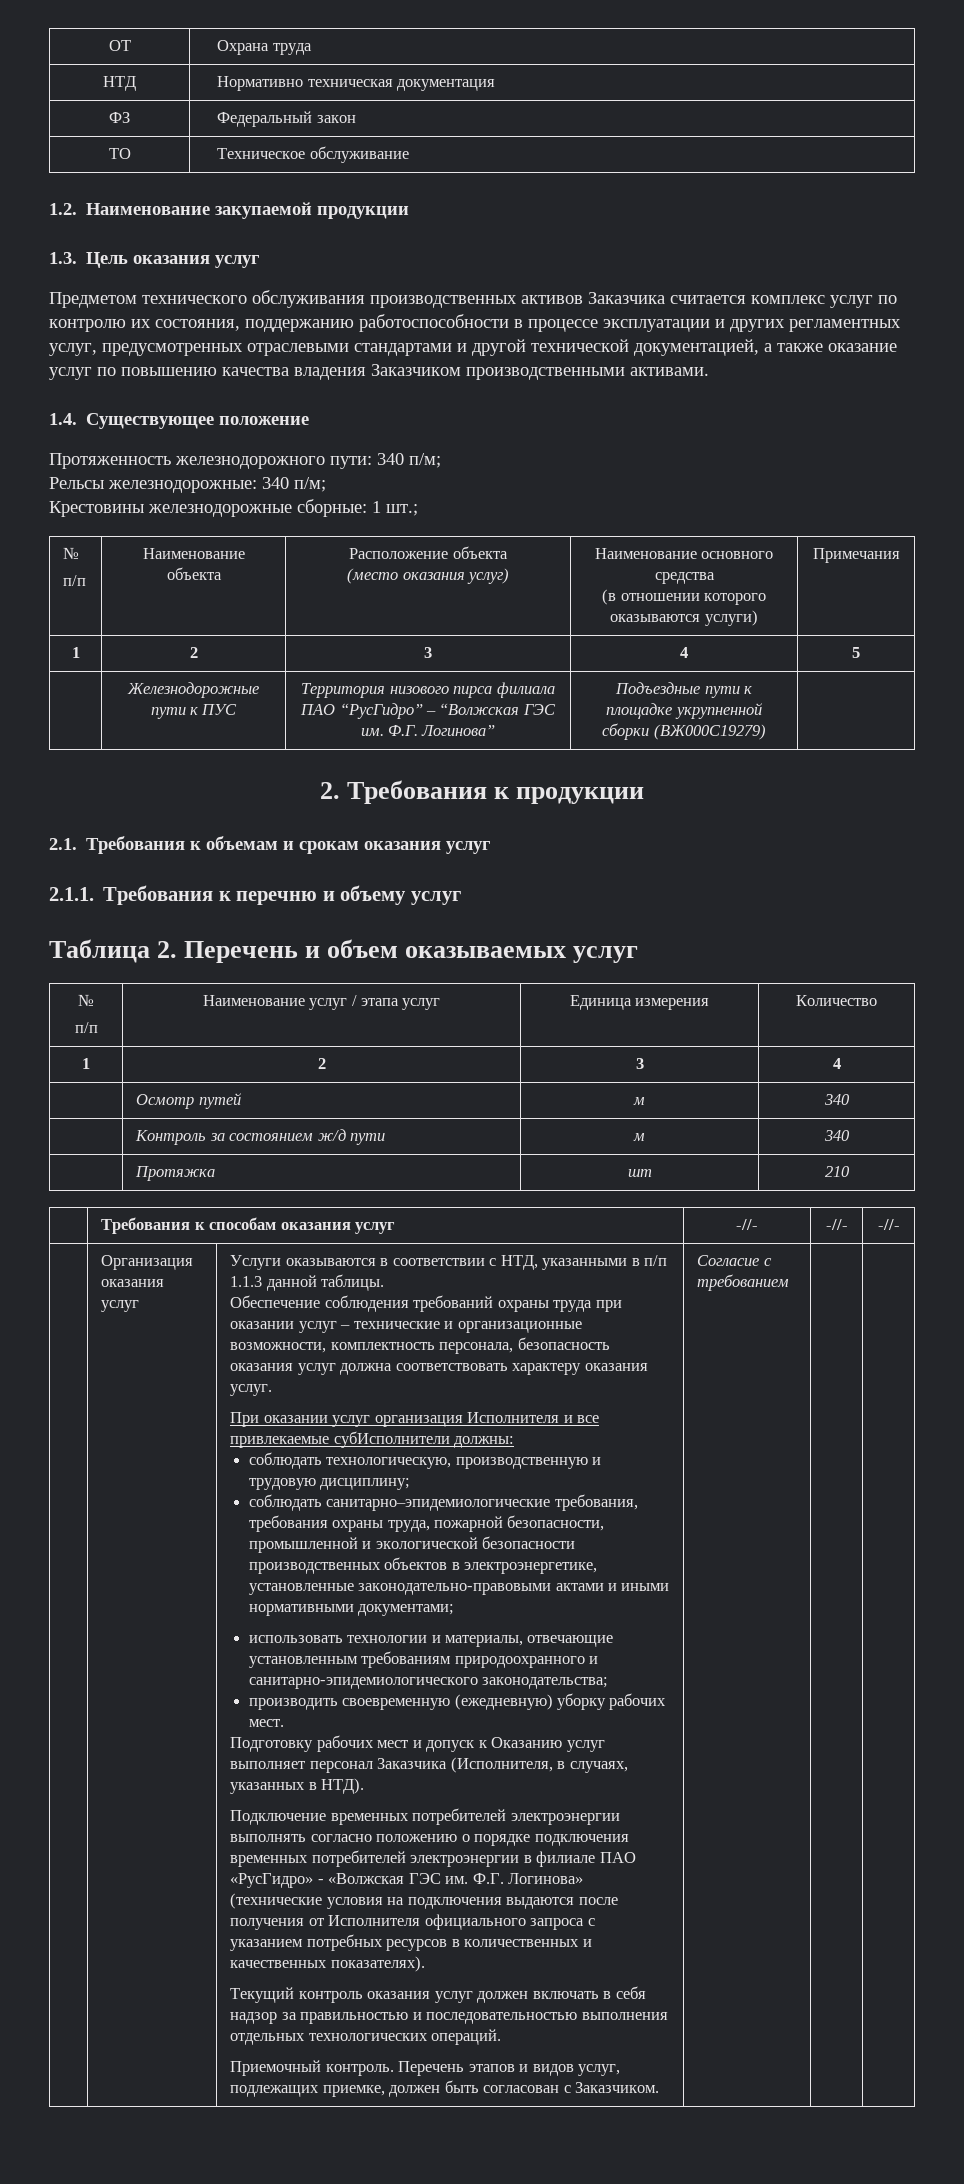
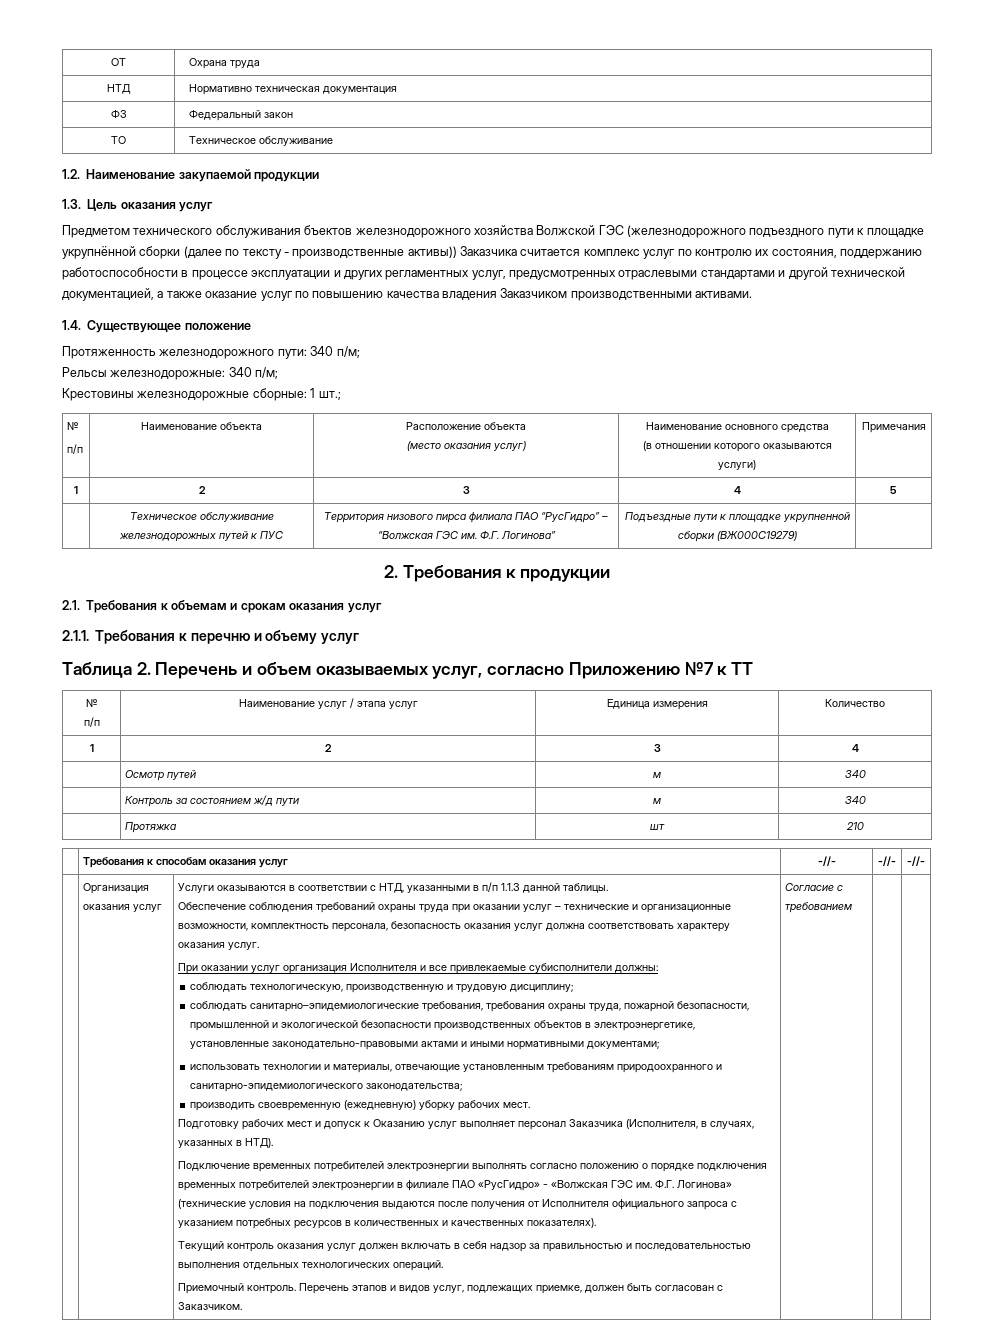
[370,295,583,308] производственных активов -> [304,225,924,238] [62,246,457,259] бъектов железнодорожного хозяйства Волжской ГЭС (железнодорожного подъездного пути к площадке укрупнённой сборки (далее по тексту - производственные активы))
[127,682,259,698] [150,707,186,719] Железнодорожные пути -> [129,512,274,522] [119,531,249,542] Техническое обслуживание железнодорожных путей
[573,946,639,963] услуг -> [432,662,753,679] услуг, согласно Приложению №7 к ТТ
[333,1431,450,1448] субИсполнители -> [529,963,613,973] субисполнители

